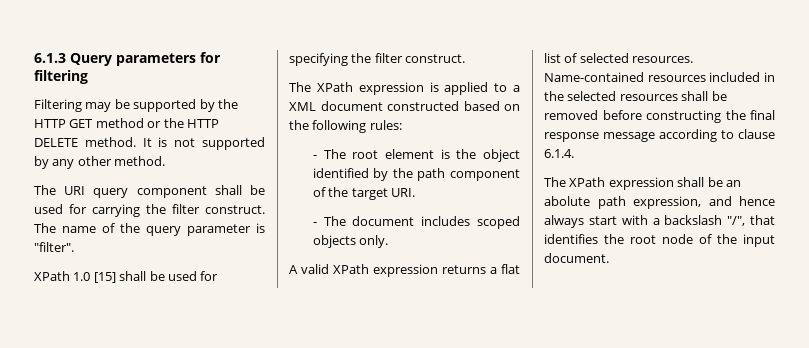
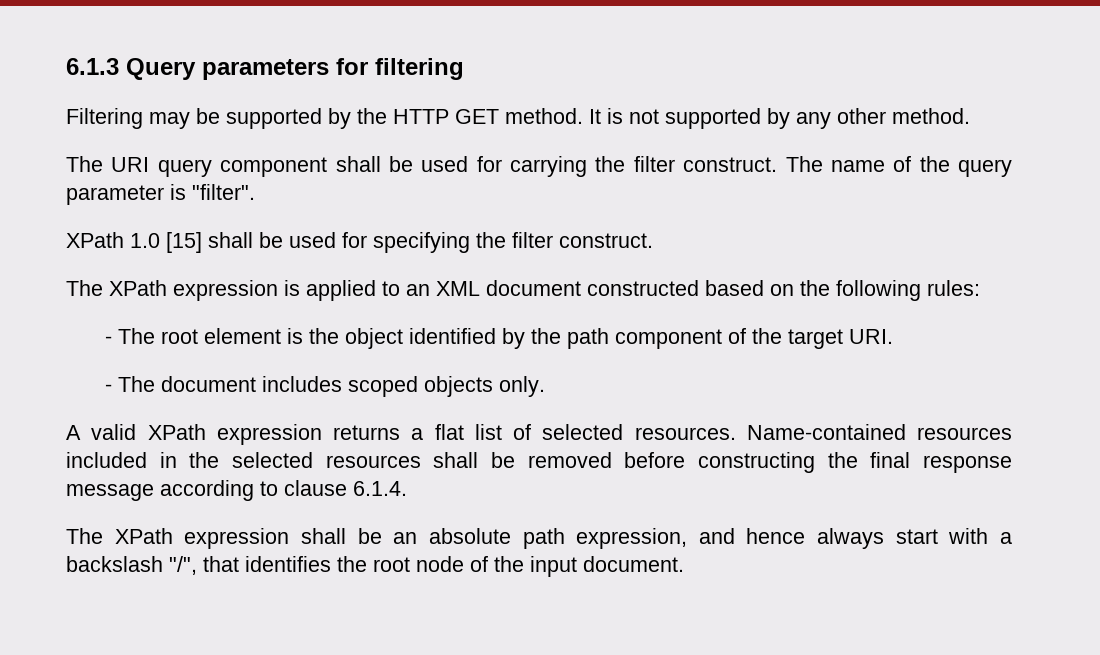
[95,118,219,128] [34,138,78,147] method or the HTTP DELETE -> (499, 116) none
[513,85,520,92] a -> [406,284,430,296] an
[544,196,590,206] abolute -> [428,528,511,544] absolute

